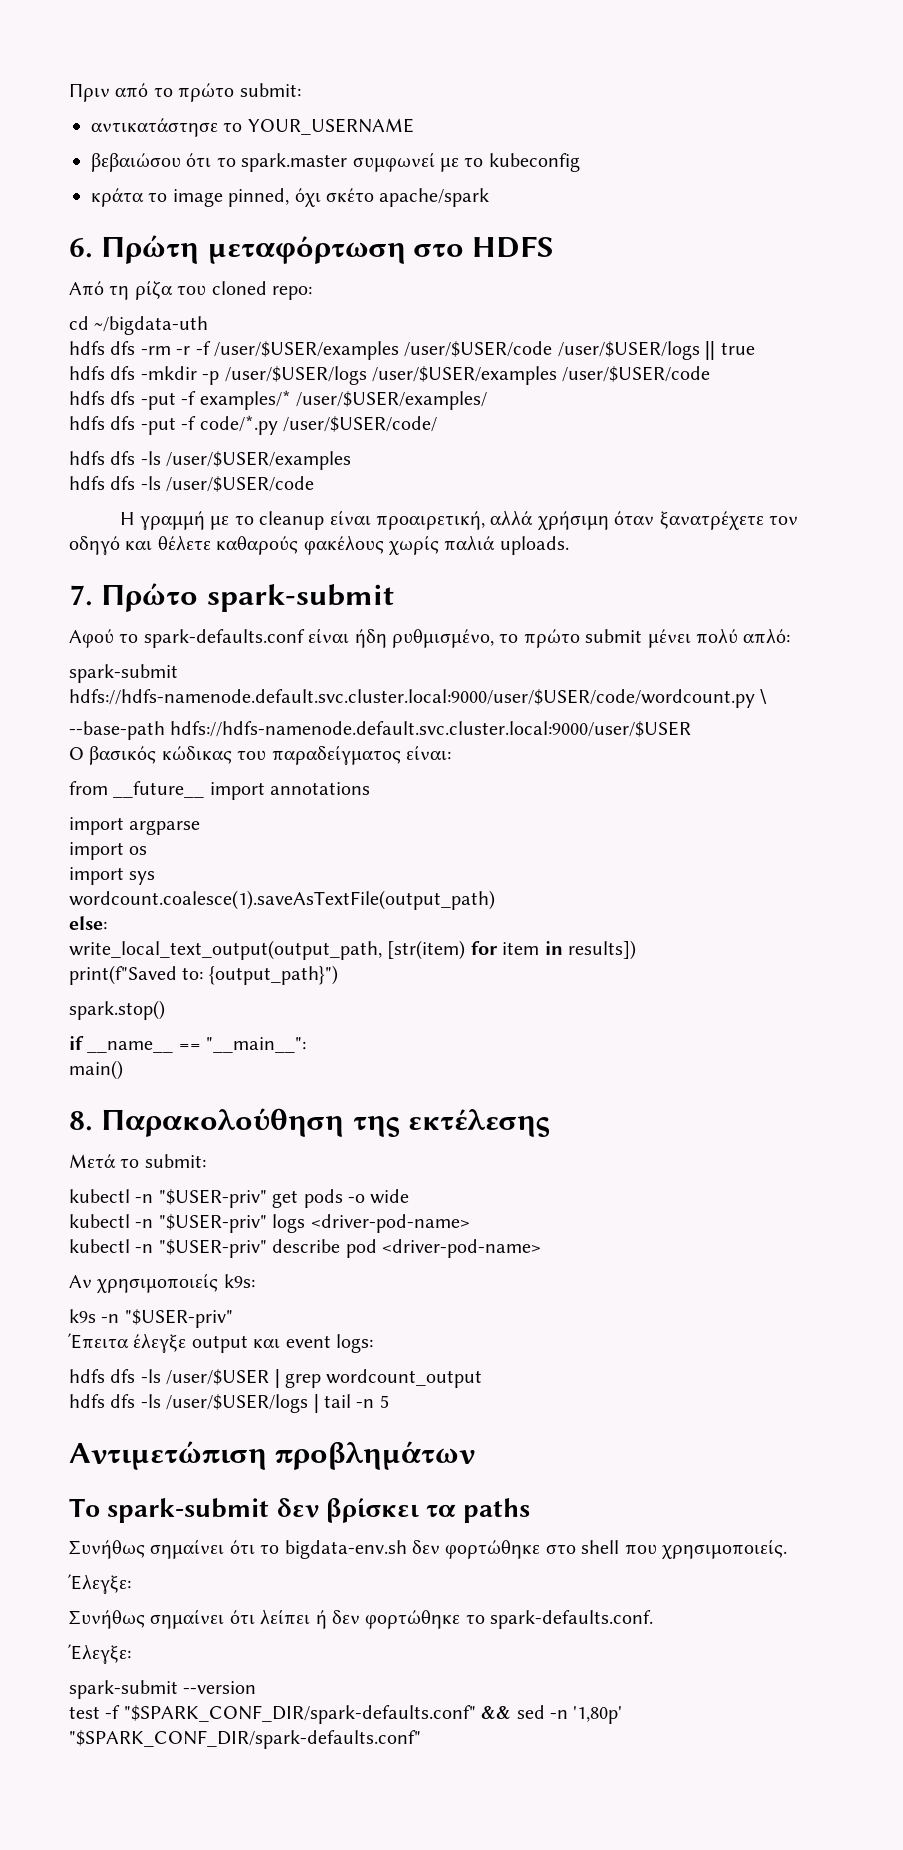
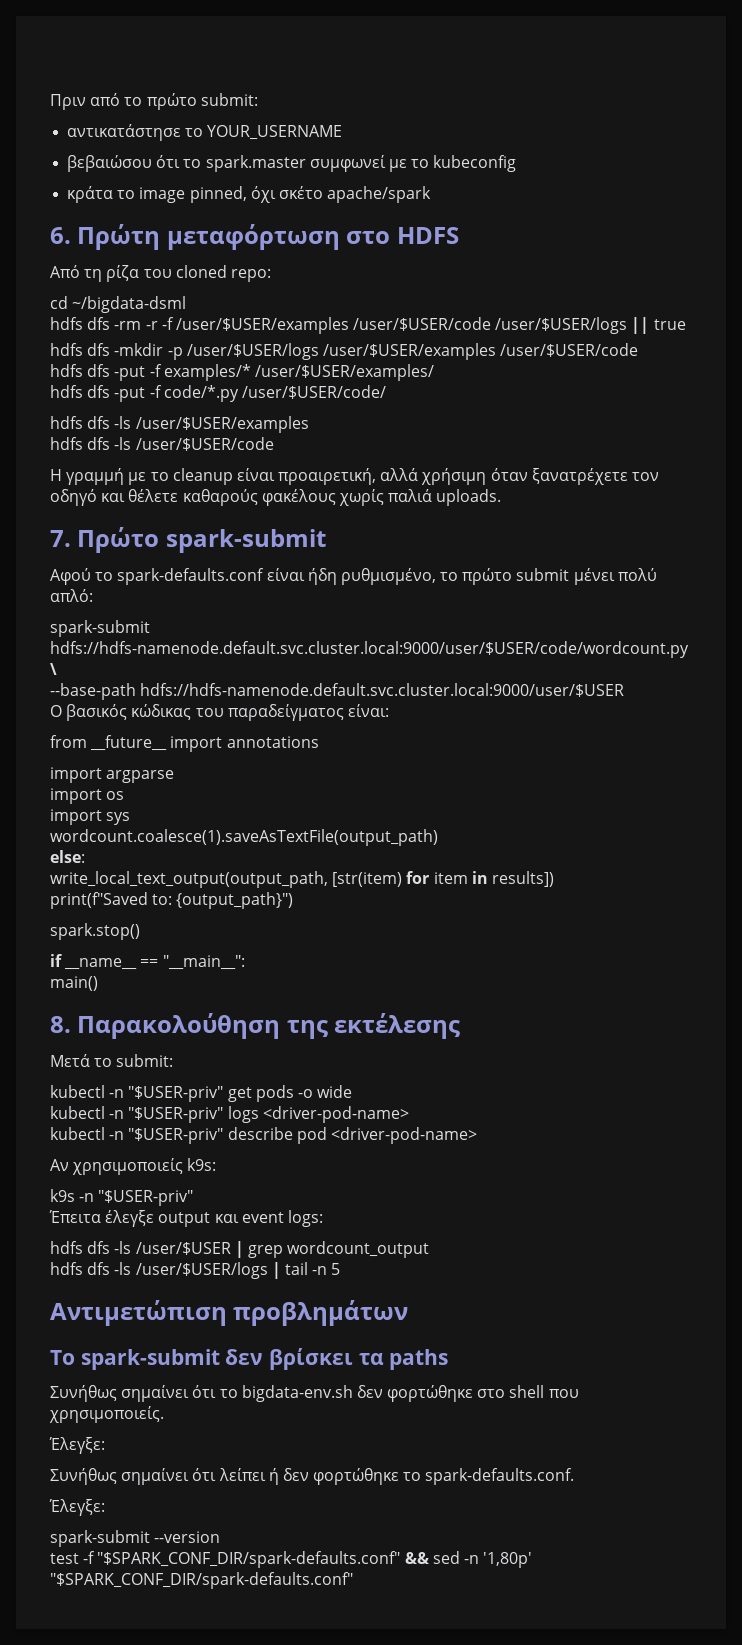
[94,316,209,335] ~/bigdata-uth -> [72,296,187,313] ~/bigdata-dsml

